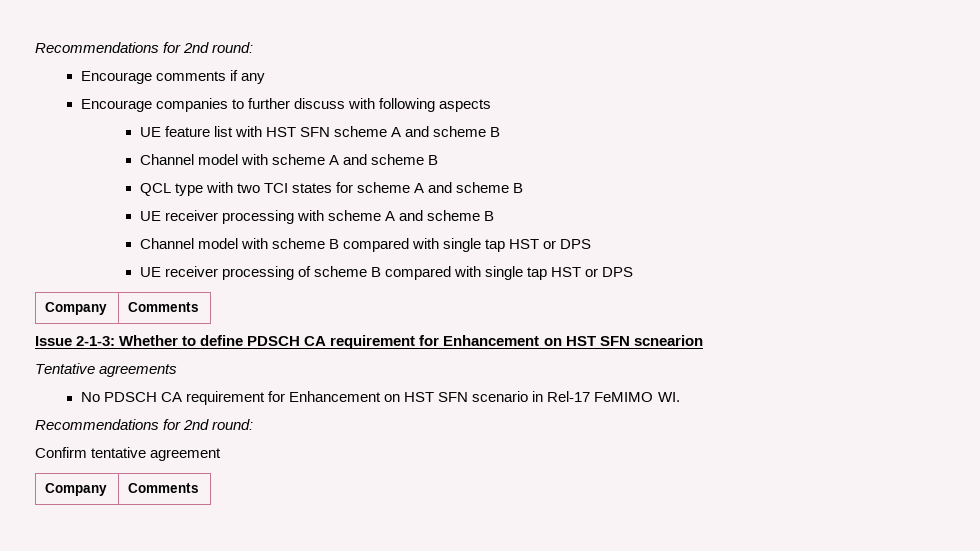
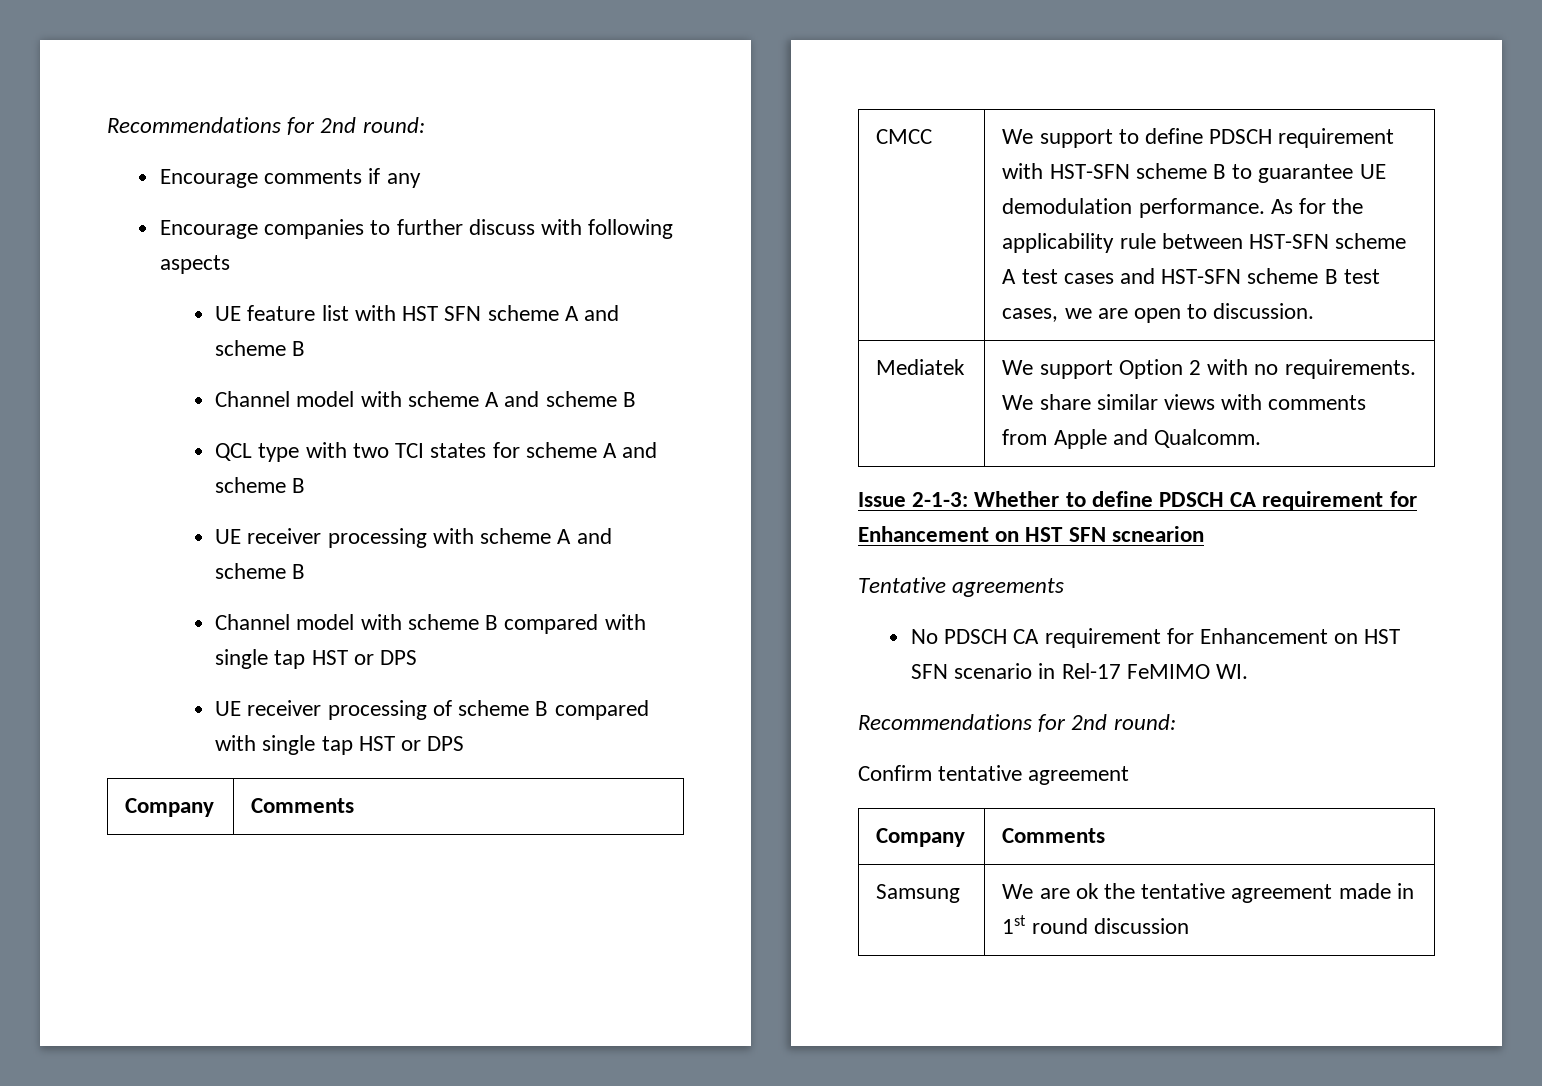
(200, 307) none -> [876,129,933,144] [1002,128,1395,148] [1002,163,1386,183] [1002,198,1364,218] [1002,233,1407,253] [1002,268,1380,284] [1002,303,1315,323] [876,359,966,375] [1002,359,1416,379] [1002,394,1367,410] [1002,429,1261,449] // CMCC | We support to define PDSCH requirement with HST-SFN scheme B to guarantee UE demodulation performance. As for the applicability rule between HST-SFN scheme A test cases and HST-SFN scheme B test cases, we are open to discussion. // Mediatek | We support Option 2 with no requirements. We share similar views with comments from Apple and Qualcomm.
(200, 488) none -> [876,884,961,903] [1002,883,1414,903] [1002,915,1189,934] // Samsung | We are ok the tentative agreement made in 1st round discussion

